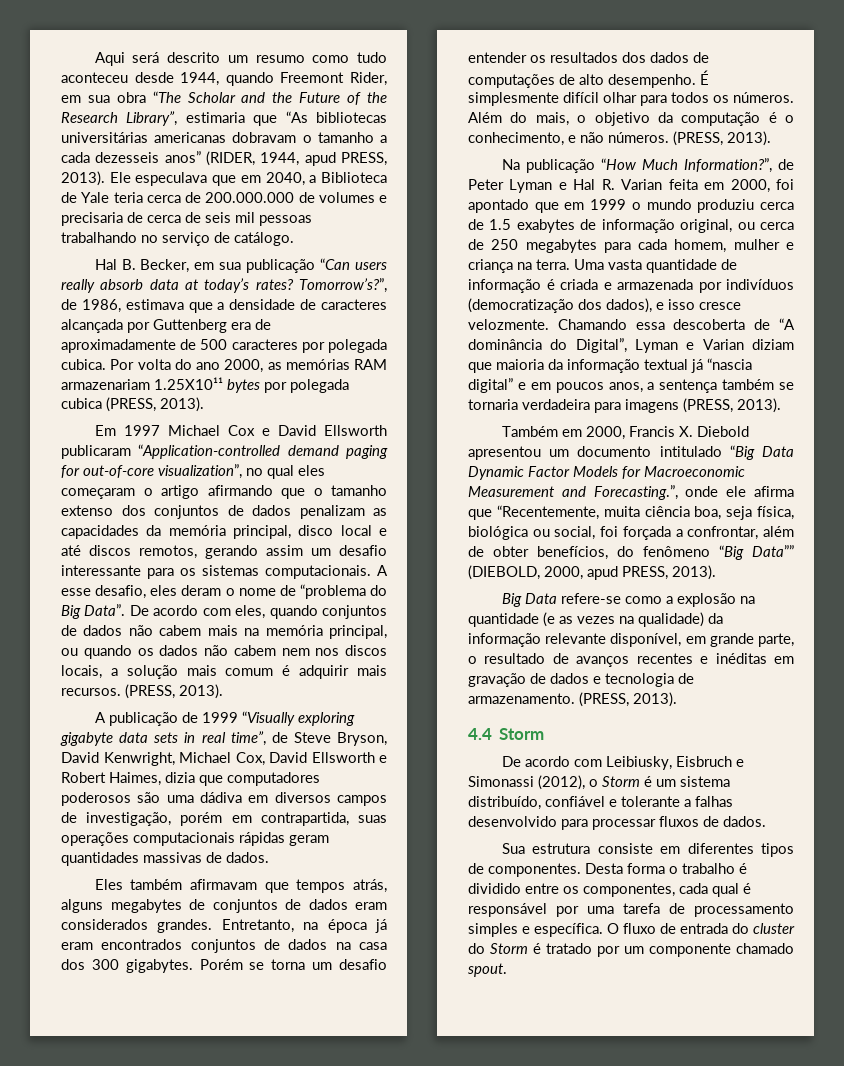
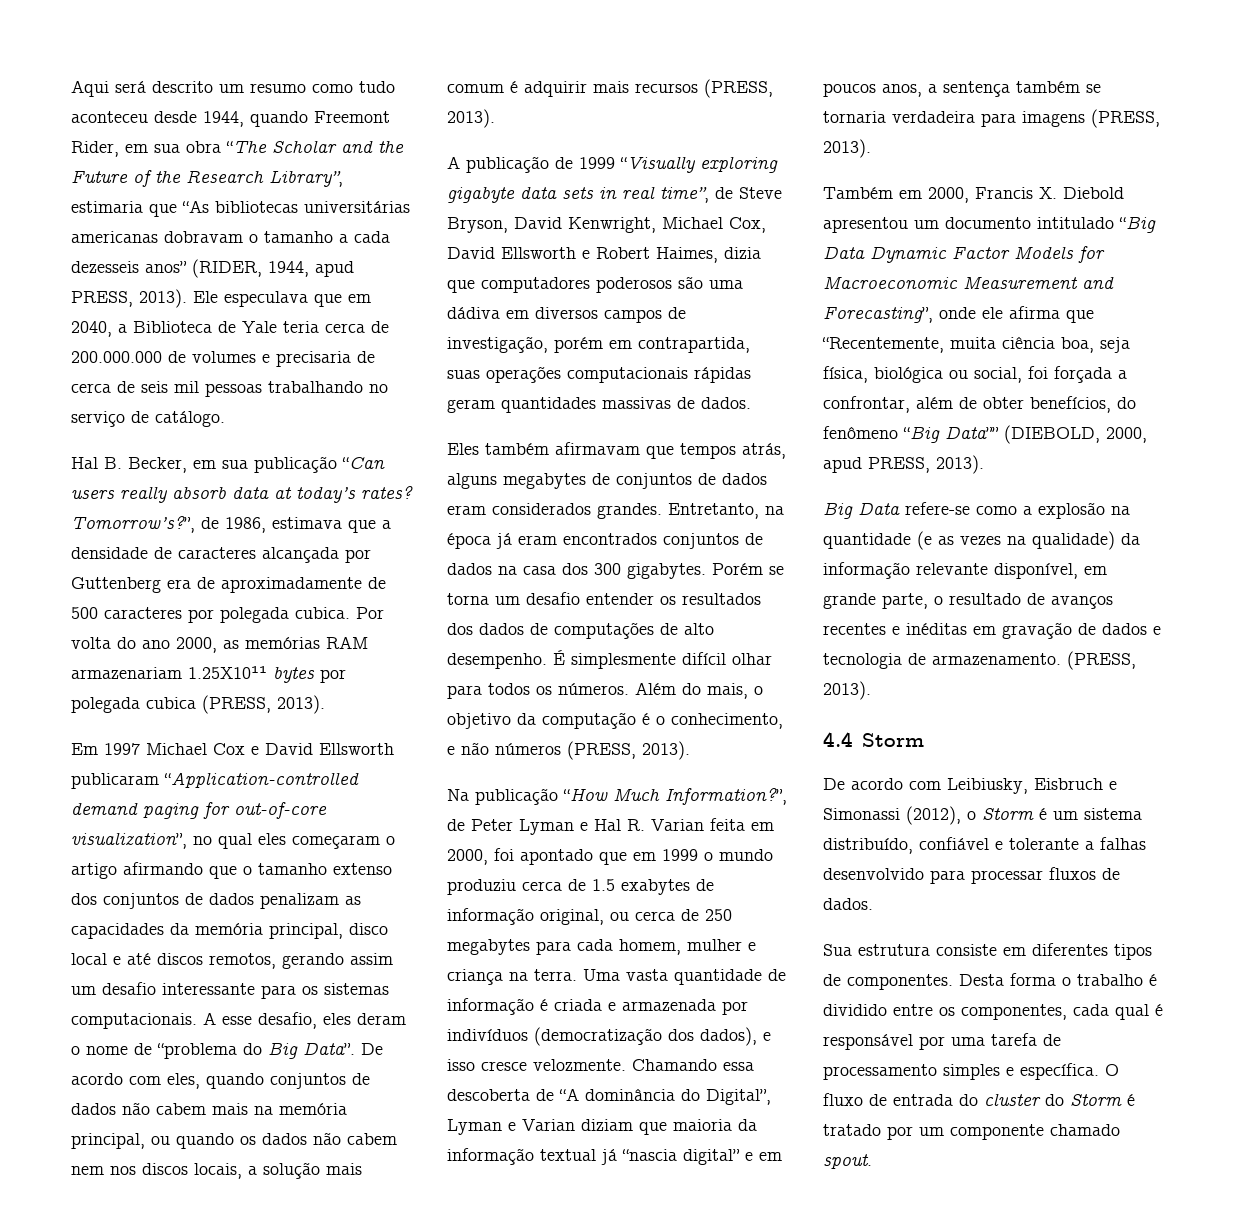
[61,688,121,696] recursos. -> [635,83,698,93] recursos
[608,132,669,143] números. -> [495,743,561,755] números
[593,485,678,500] Forecasting.”, -> [823,307,933,323] Forecasting”,

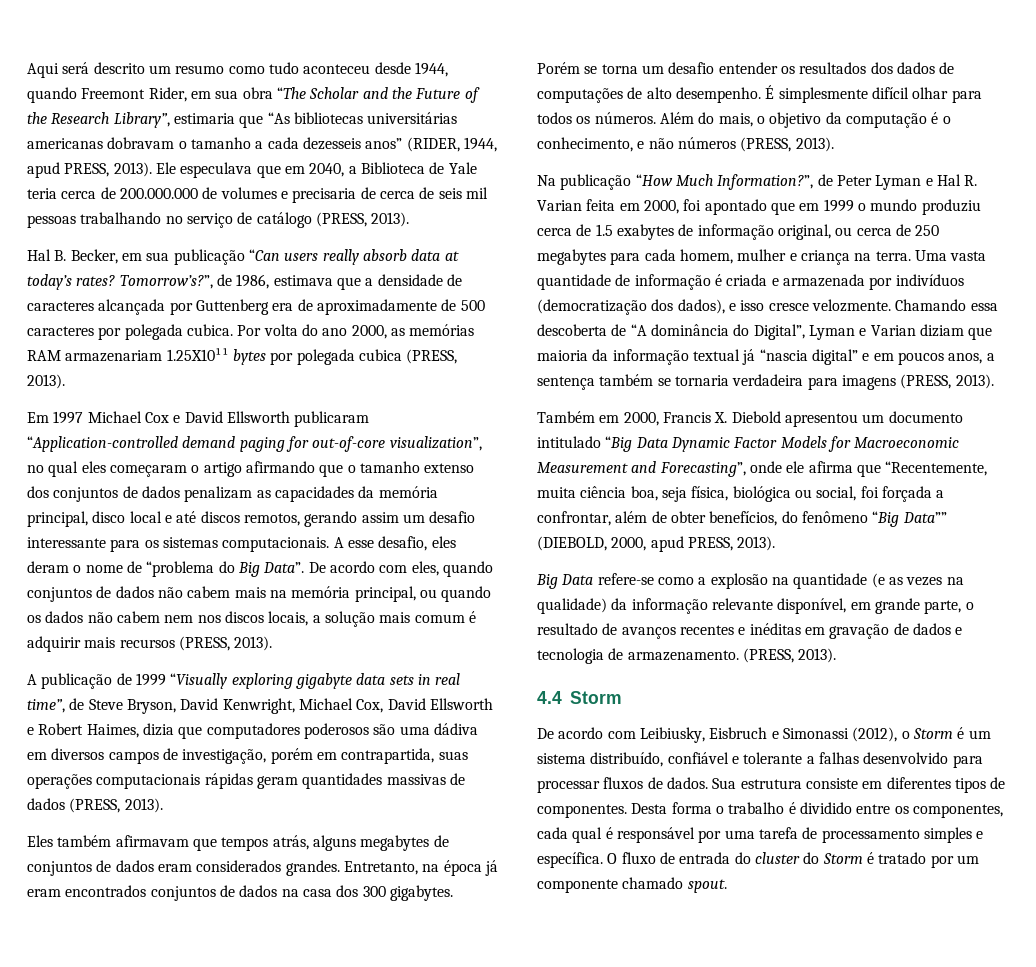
[155,411,225,427] catálogo. -> [256,212,410,228] catálogo (PRESS, 2013).
[701,397,751,409] dados. -> [27,798,163,813] dados (PRESS, 2013).
(873, 904) // -> (708, 783) none

